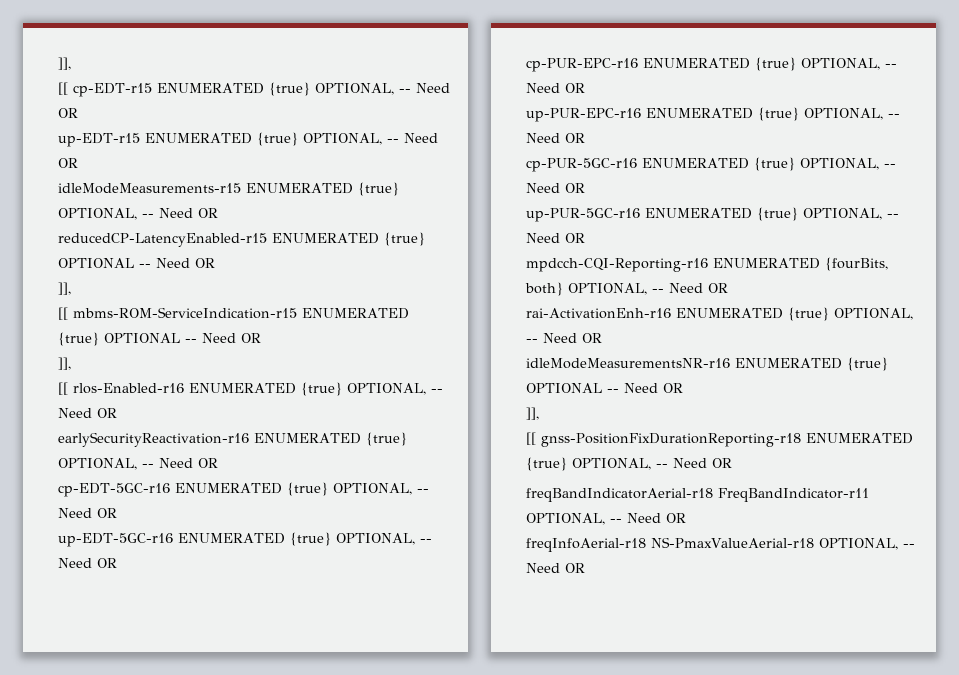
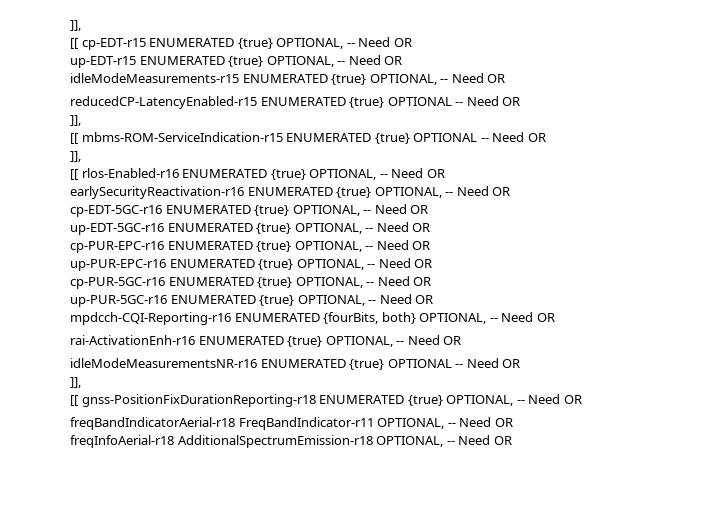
[651,537,814,548] NS-PmaxValueAerial-r18 -> [177,435,373,448] AdditionalSpectrumEmission-r18

